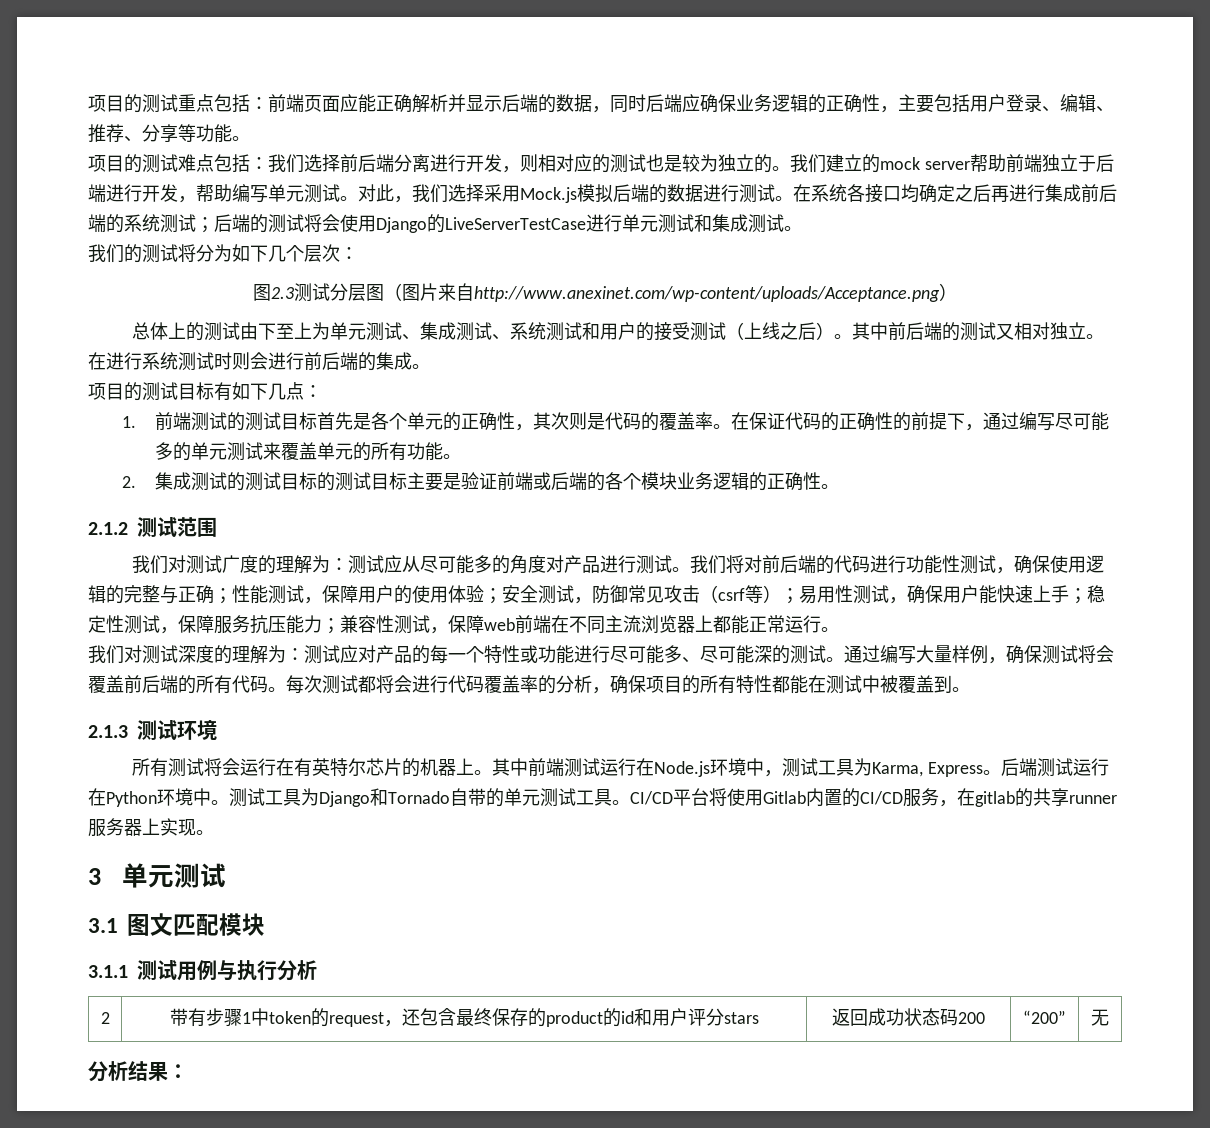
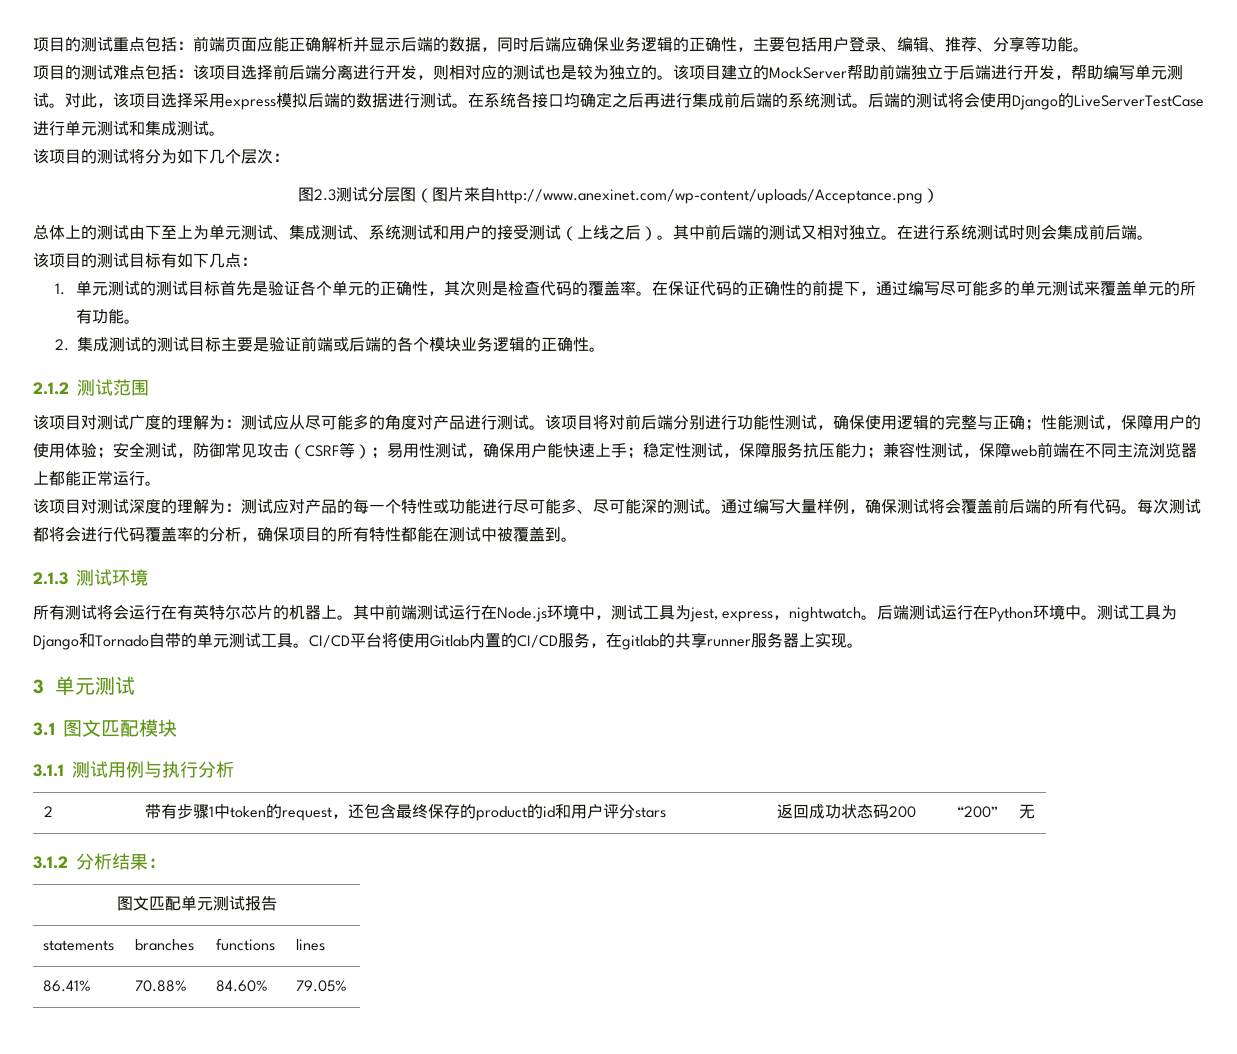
[268,154,304,173] 我们 -> [193,65,241,80] 该项目
[790,154,970,173] 我们建立的mock server -> [673,65,847,80] 该项目建立的MockServer
[412,184,448,203] 我们 -> [113,93,161,108] 该项目
[520,187,577,203] Mock.js -> [225,99,276,110] express
[196,217,214,233] ； -> [852,103,868,108] 。
[88,244,124,263] 我们 -> [33,149,81,164] 该项目
[268,352,430,371] 进行前后端的集成。 // -> [1057,224,1153,240] [33,253,49,268] 集成前后端。 // 该
[155,412,192,430] 前端 -> [76,280,109,296] 单元
(372, 421) none -> [268,281,301,296] 验证
(606, 421) none -> [508,281,541,296] 检查
[317,472,408,491] 的测试目标 -> (221, 344) none
[132,555,169,574] 我们 -> [33,415,81,430] 该项目
[690,555,727,574] 我们 -> [545,415,593,430] 该项目
[816,555,871,574] 的代码 -> [673,415,705,430] 分别
[718,588,745,601] csrf -> [305,445,339,457] CSRF
[88,645,124,664] 我们 -> [33,499,81,514] 该项目
[872,762,984,777] Karma, Express -> [690,607,862,622] jest, express，nightwatch
(1109, 1017) none -> [33,856,68,869] 3.1.2
(188, 1071) none -> [116,895,277,911] [43,940,115,951] [135,939,195,951] [216,938,276,951] [296,939,326,951] [43,980,92,992] [135,980,188,992] [216,980,269,992] [296,980,348,992] // 图文匹配单元测试报告 // statements | branches | functions | lines // 86.41% | 70.88% | 84.60% | 79.05%

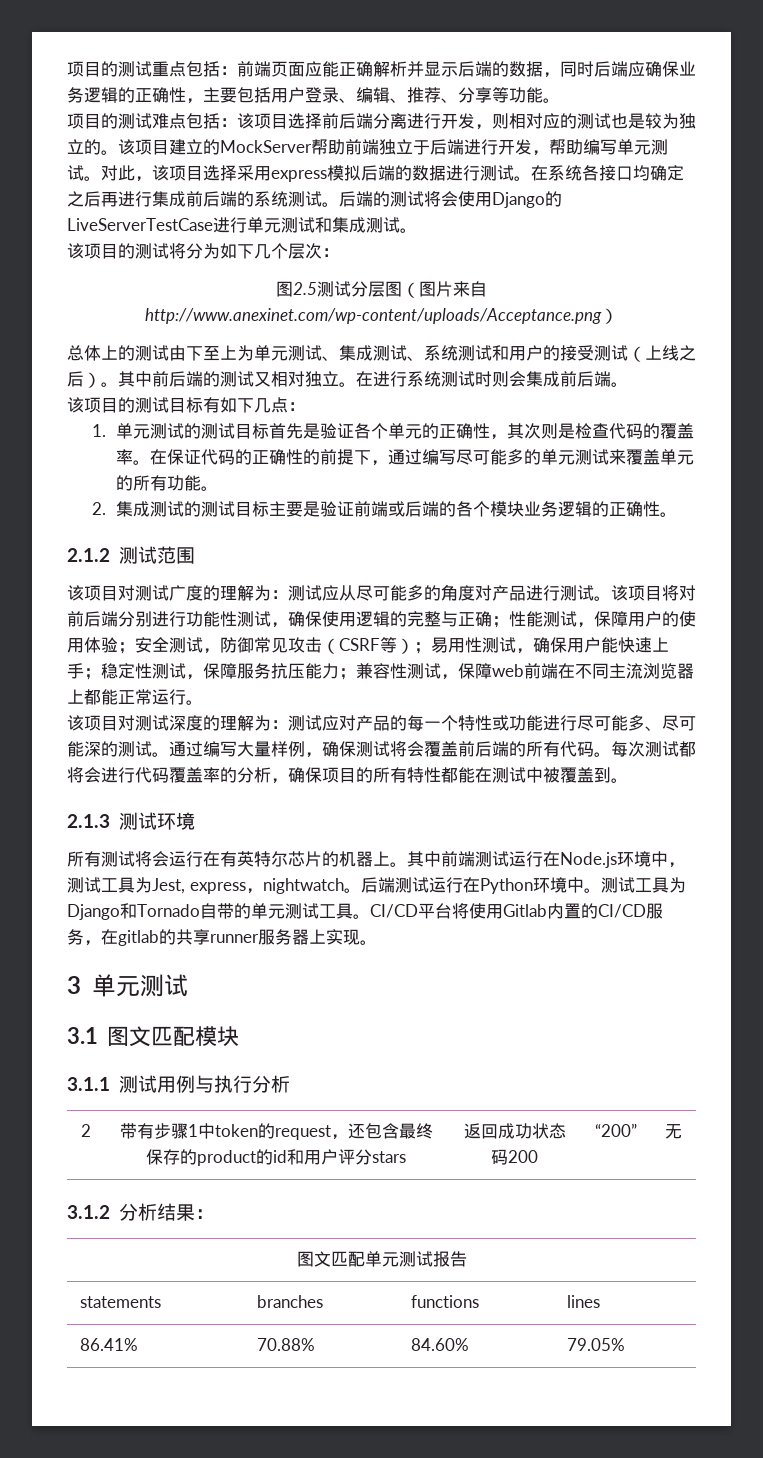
[314,189,336,201] 2.3 -> [293,282,317,295] 2.5
[690,607,718,622] jest, -> [152,878,185,894] Jest,

